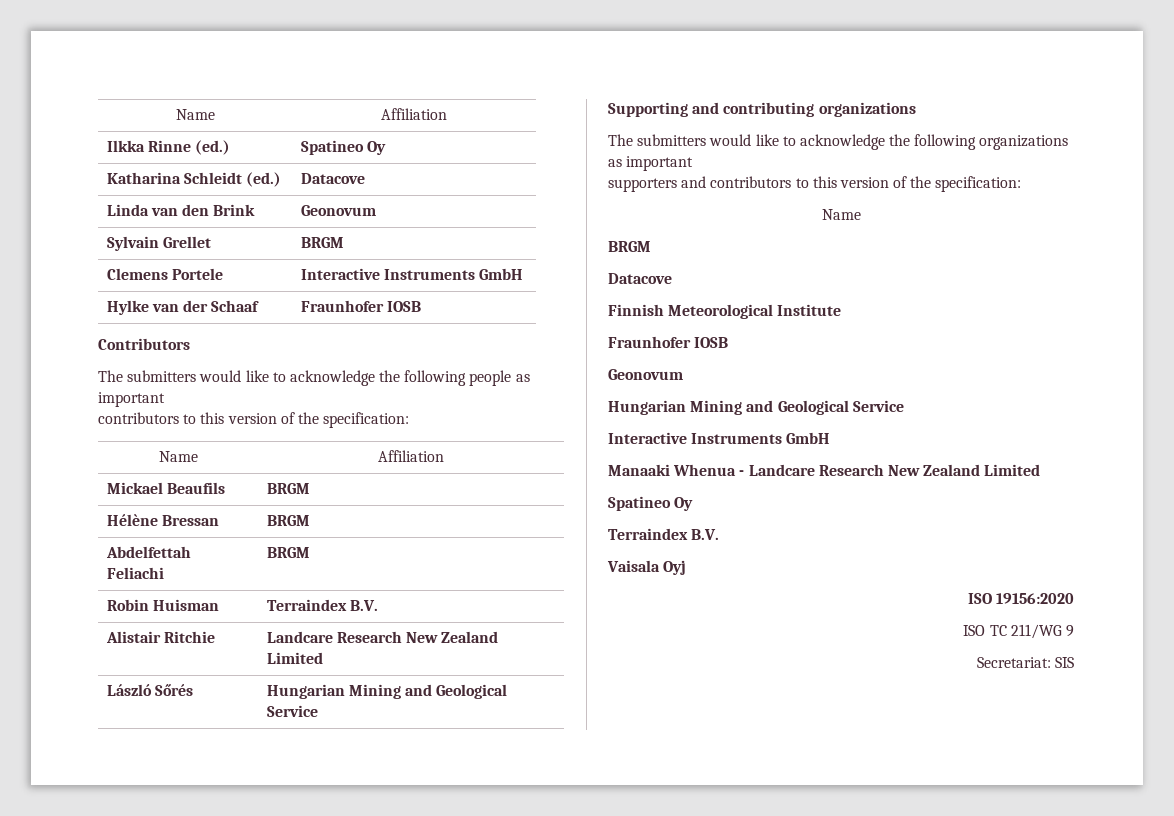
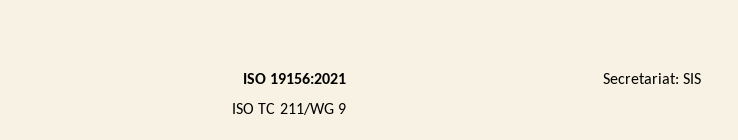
[176,109,215,120] [380,108,447,120] [106,140,230,155] [300,140,386,155] [106,172,281,187] [300,173,365,184] [106,204,256,216] [300,205,376,216] [106,236,211,251] [300,237,344,248] [106,268,223,280] [300,268,523,280] [106,300,260,315] [300,300,421,312] [98,338,190,350] [98,370,530,386] [98,392,165,407] [98,412,410,428] [159,451,198,462] [377,450,444,462] [106,482,225,494] [266,483,310,494] [106,514,219,526] [266,515,310,526] [105,546,191,558] [106,567,164,579] [266,547,310,558] [106,599,219,611] [266,599,378,611] [105,631,215,643] [266,631,499,643] [266,652,323,664] [106,684,193,696] [266,684,508,699] [266,705,318,717] [608,102,916,117] [608,134,1069,150] [608,156,694,171] [608,176,1022,192] [821,209,861,220] [608,241,651,252] [608,273,672,284] [608,304,842,319] [608,336,729,348] [608,369,683,380] [608,400,904,415] [608,432,831,444] [608,464,1041,476] [608,496,694,511] [608,528,720,540] [607,560,687,575] [967,593,1074,604] Name | Affiliation // Ilkka Rinne (ed.) | Spatineo Oy // Katharina Schleidt (ed.) | Datacove // Linda van den Brink | Geonovum // Sylvain Grellet | BRGM // Clemens Portele | Interactive Instruments GmbH // Hylke van der Schaaf | Fraunhofer IOSB // Contributors // The submitters would like to acknowledge the following people as important // contributors to this version of the specification: // Name | Affiliation // Mickael Beaufils | BRGM // Hélène Bressan | BRGM // Abdelfettah Feliachi | BRGM // Robin Huisman | Terraindex B.V. // Alistair Ritchie | Landcare Research New Zealand Limited // László Sőrés | Hungarian Mining and Geological Service // Supporting and contributing organizations // The submitters would like to acknowledge the following organizations as important // supporters and contributors to this version of the specification: // Name // BRGM // Datacove // Finnish Meteorological Institute // Fraunhofer IOSB // Geonovum // Hungarian Mining and Geological Service // Interactive Instruments GmbH // Manaaki Whenua - Landcare Research New Zealand Limited // Spatineo Oy // Terraindex B.V. // Vaisala Oyj // ISO 19156:2020 -> [242,73,346,84] ISO 19156:2021

